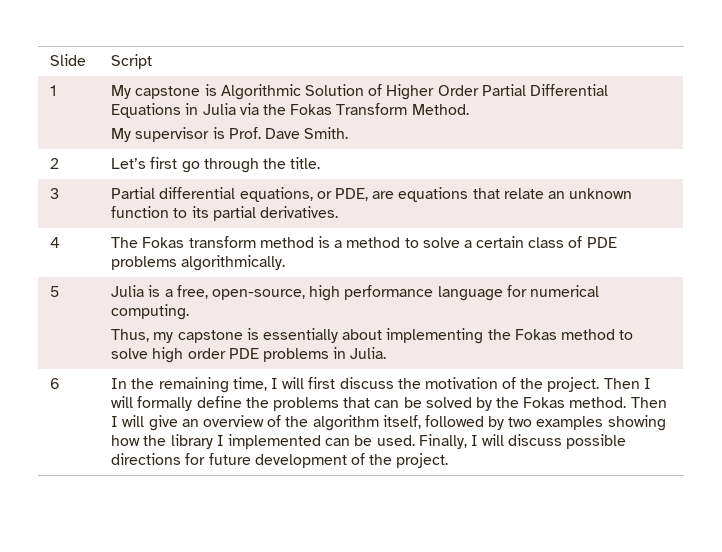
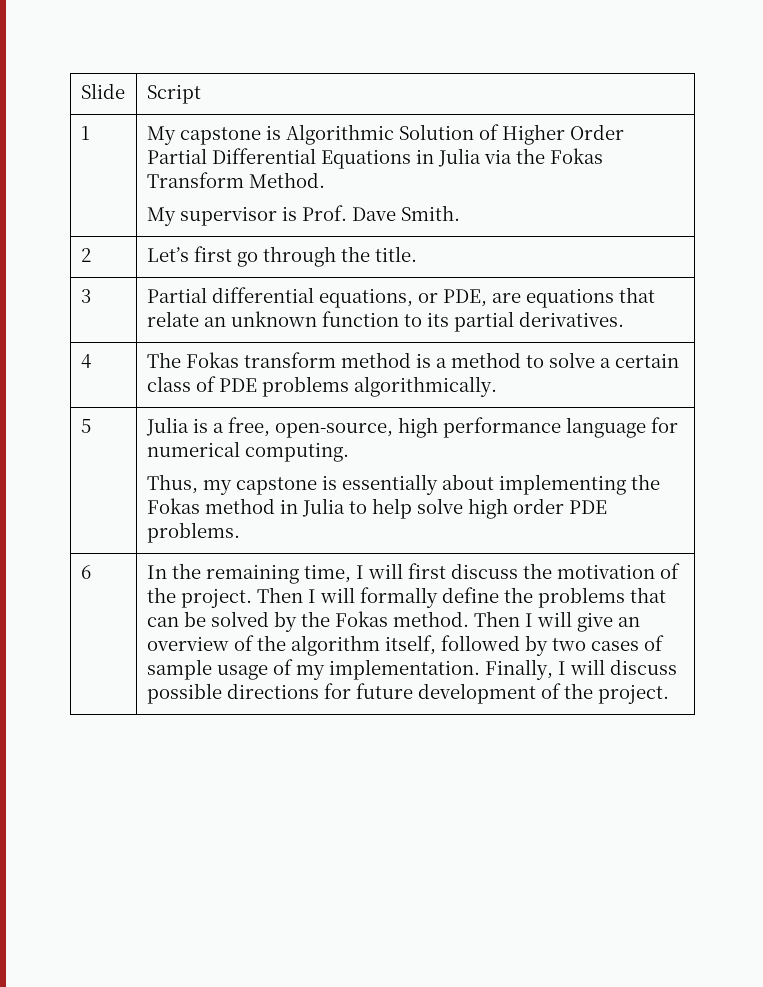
[619,330,634,340] to -> [279,498,412,519] in Julia to help
[262,347,387,362] problems in Julia. -> [146,522,240,543] problems.
[536,415,666,431] [111,434,415,449] examples showing how the library I implemented can be used. -> [590,635,664,651] [146,659,480,680] cases of sample usage of my implementation.

